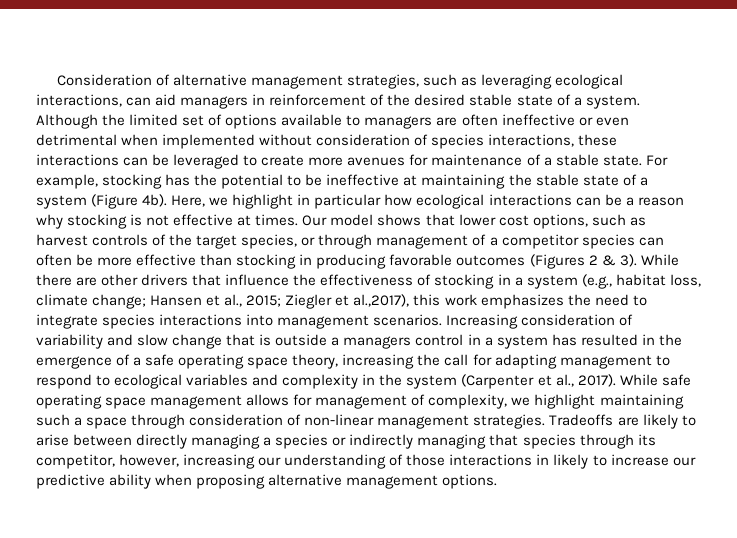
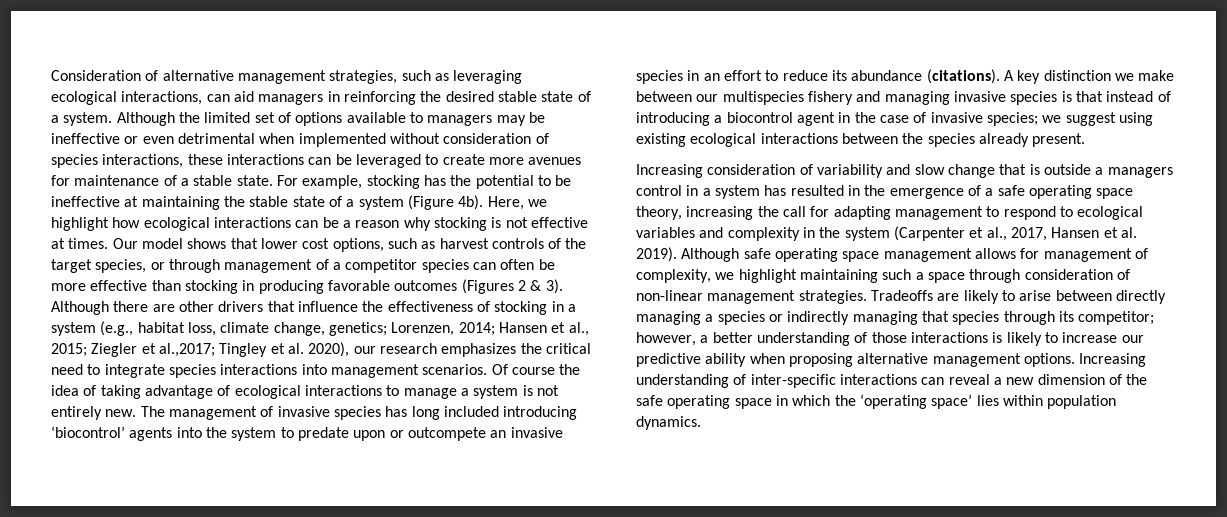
[269,94,385,106] reinforcement of -> [343,91,416,105] reinforcing
[436,114,498,126] are often -> [496,112,545,126] may be
[297,194,382,209] in particular -> (109, 224) none
[640,254,679,266] While -> [51,301,109,315] Although
[92,294,147,309] change; -> [273,322,495,336] change, genetics; Lorenzen, 2014;
[353,294,477,307] al.,2017), this work -> [158,342,437,357] al.,2017; Tingley et al. 2020), our research
(591, 300) none -> [545,343,591,354] critical
(443, 320) none -> [491,364,581,375] [51,385,559,399] [51,406,578,420] [51,426,563,441] [636,69,1175,84] [636,91,1171,105] [636,112,1153,126] [636,133,1086,147] Of course the idea of taking advantage of ecological interactions to manage a system is not entirely new. The management of invasive species has long included introducing ‘biocontrol’ agents into the system to predate upon or outcompete an invasive species in an effort to reduce its abundance (citations). A key distinction we make between our multispecies fishery and managing invasive species is that instead of introducing a biocontrol agent in the case of invasive species; we suggest using existing ecological interactions between the species already present. //
[577,374,658,387] 2017). While -> [1010,227,1137,241] [636,247,740,262] 2017, Hansen et al. 2019). Although
[36,454,282,469] competitor, however, increasing our -> [1078,311,1155,325] [636,332,753,346] competitor; however, a better
[536,454,550,465] in -> [992,332,1003,343] is
(498, 481) none -> [1079,353,1147,367] [636,374,1148,388] [636,394,1117,409] [636,416,701,430] Increasing understanding of inter-specific interactions can reveal a new dimension of the safe operating space in which the ‘operating space’ lies within population dynamics.

